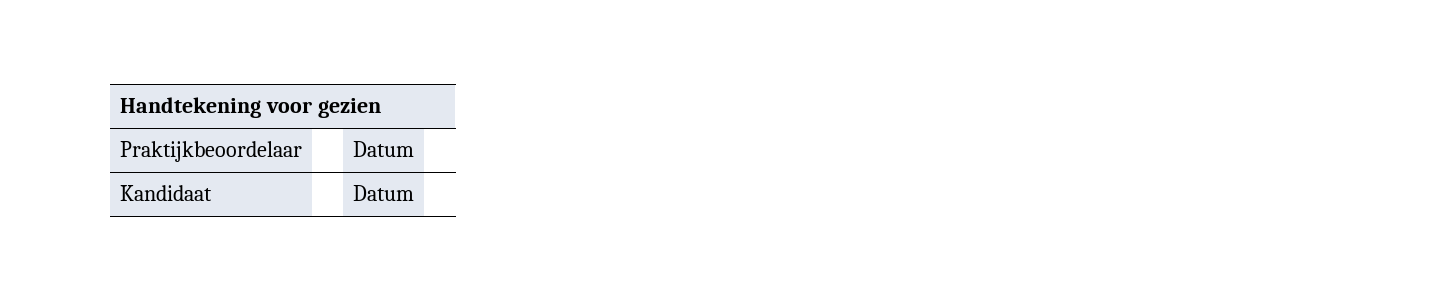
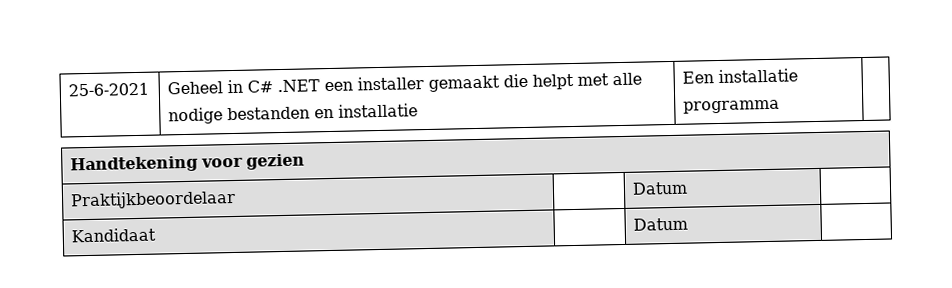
(119, 107) none -> [68,82,150,97] [167,72,643,95] [168,103,419,125] [682,68,799,84] [683,99,781,114] 25-6-2021 | Geheel in C# .NET een installer gemaakt die helpt met alle nodige bestanden en installatie | Een installatie programma | //

